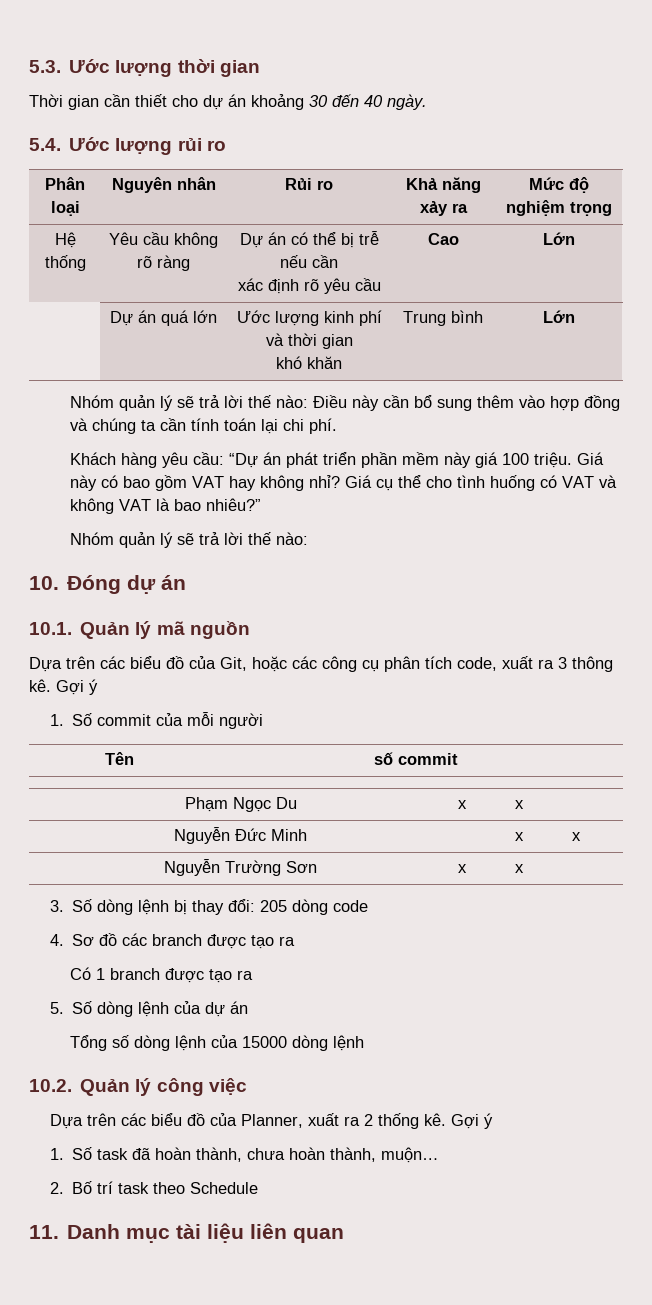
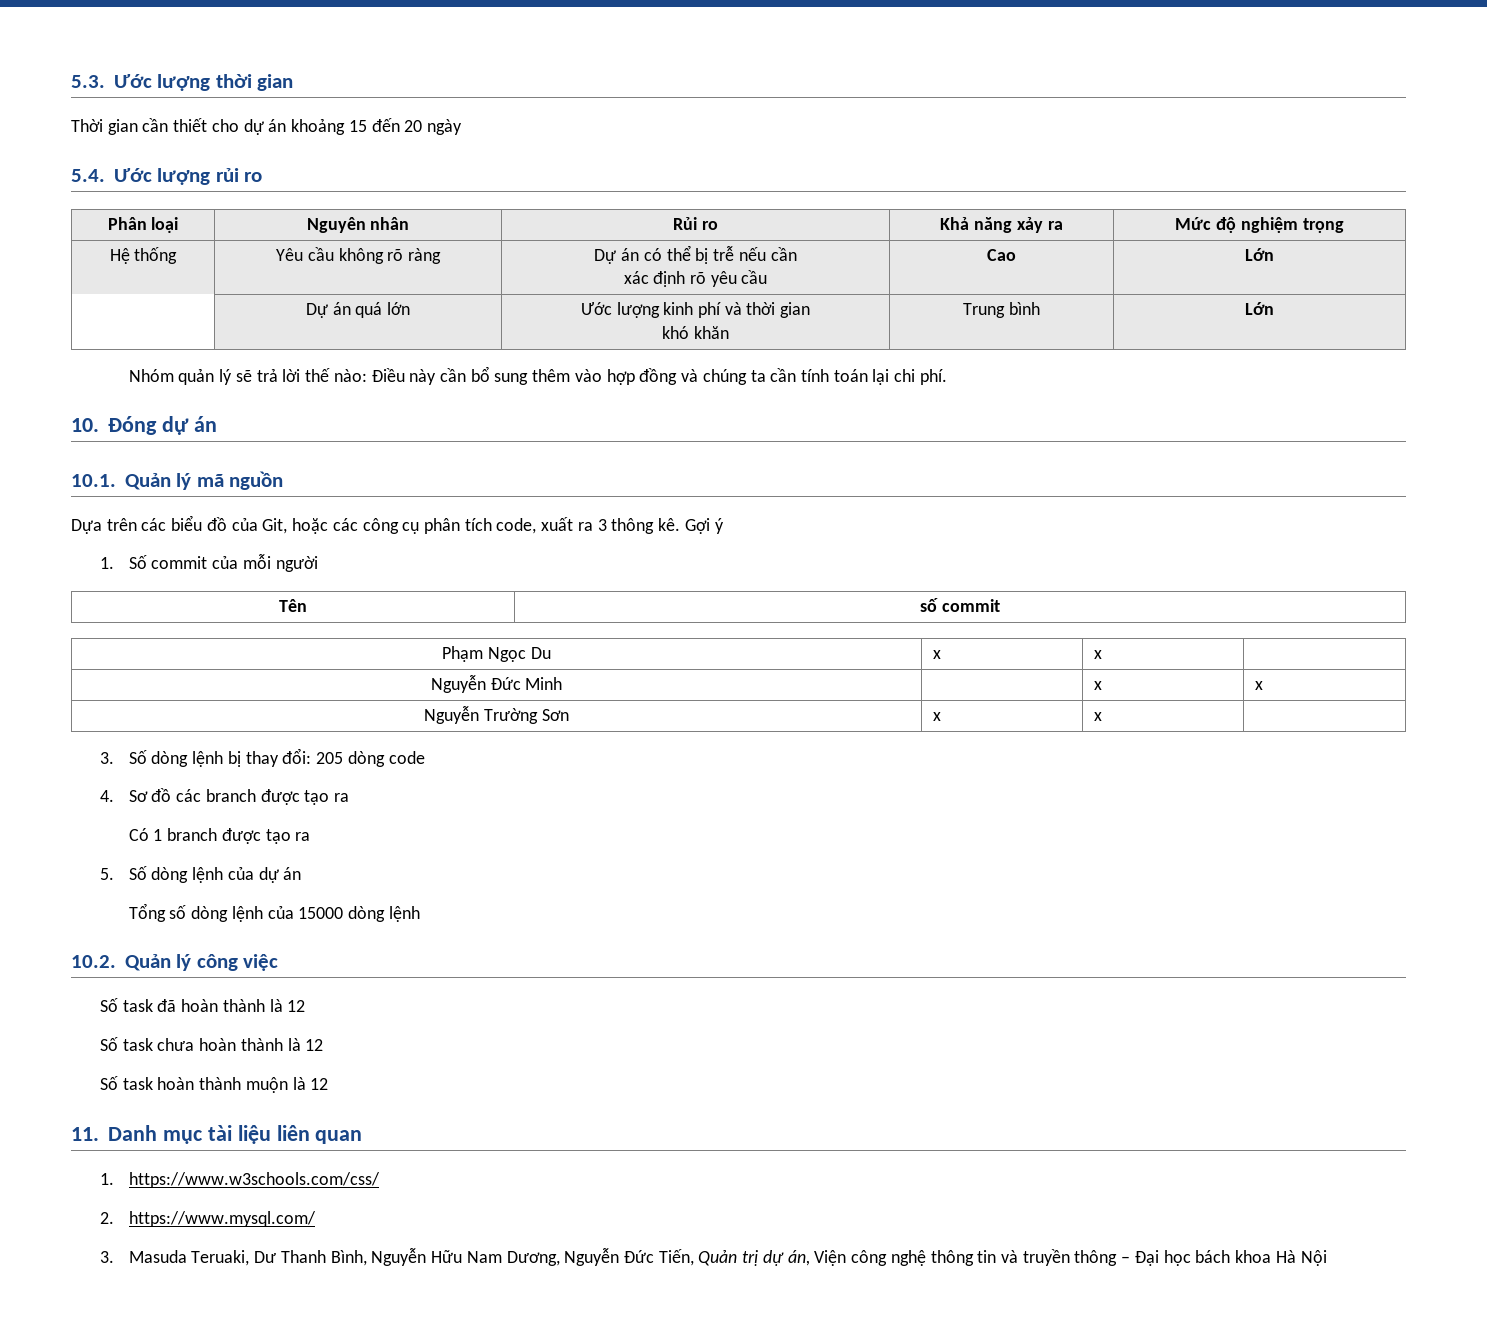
[309,94,427,110] 30 đến 40 ngày. -> [348,118,462,135] 15 đến 20 ngày
[70,452,605,468] [70,475,618,491] [70,498,262,514] [70,532,309,548] // Khách hàng yêu cầu: “Dự án phát triển phần mềm này giá 100 triệu. Giá này có bao gồm VAT hay không nhỉ? Giá cụ thể cho tình huống có VAT và không VAT là bao nhiêu?” // Nhóm quản lý sẽ trả lời thế nào: -> (947, 377) none
[49,1113,493,1129] [49,1147,439,1163] [49,1181,258,1194] Dựa trên các biểu đồ của Planner, xuất ra 2 thống kê. Gợi ý // 1. Số task đã hoàn thành, chưa hoàn thành, muộn… // 2. Bố trí task theo Schedule -> [99,998,306,1012] [99,1037,324,1051] [99,1076,329,1093] Số task đã hoàn thành là 12 // Số task chưa hoàn thành là 12 // Số task hoàn thành muộn là 12
(345, 1235) none -> [99,1172,380,1188] [99,1211,316,1227] [99,1248,1327,1266] // 1. https://www.w3schools.com/css/ // 2. https://www.mysql.com/ // 3. Masuda Teruaki, Dư Thanh Bình, Nguyễn Hữu Nam Dương, Nguyễn Đức Tiến, Quản trị dự án, Viện công nghệ thông tin và truyền thông – Đại học bách khoa Hà Nội

